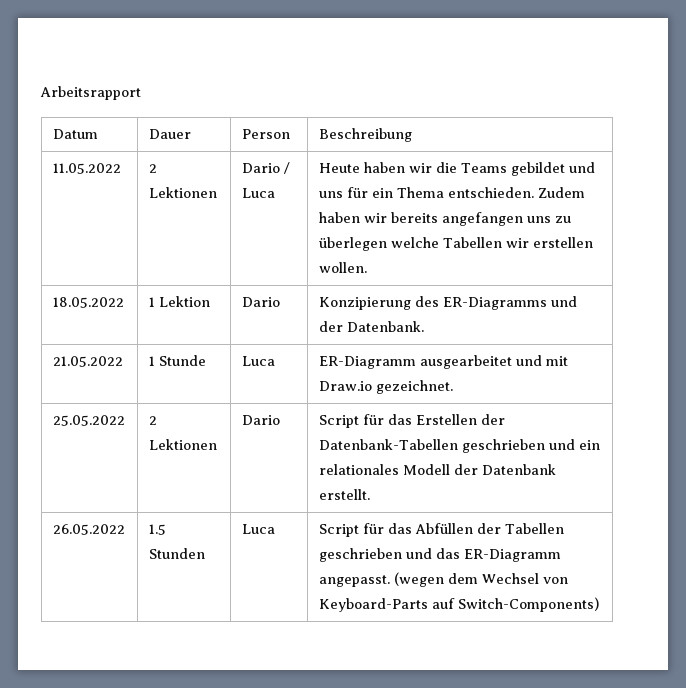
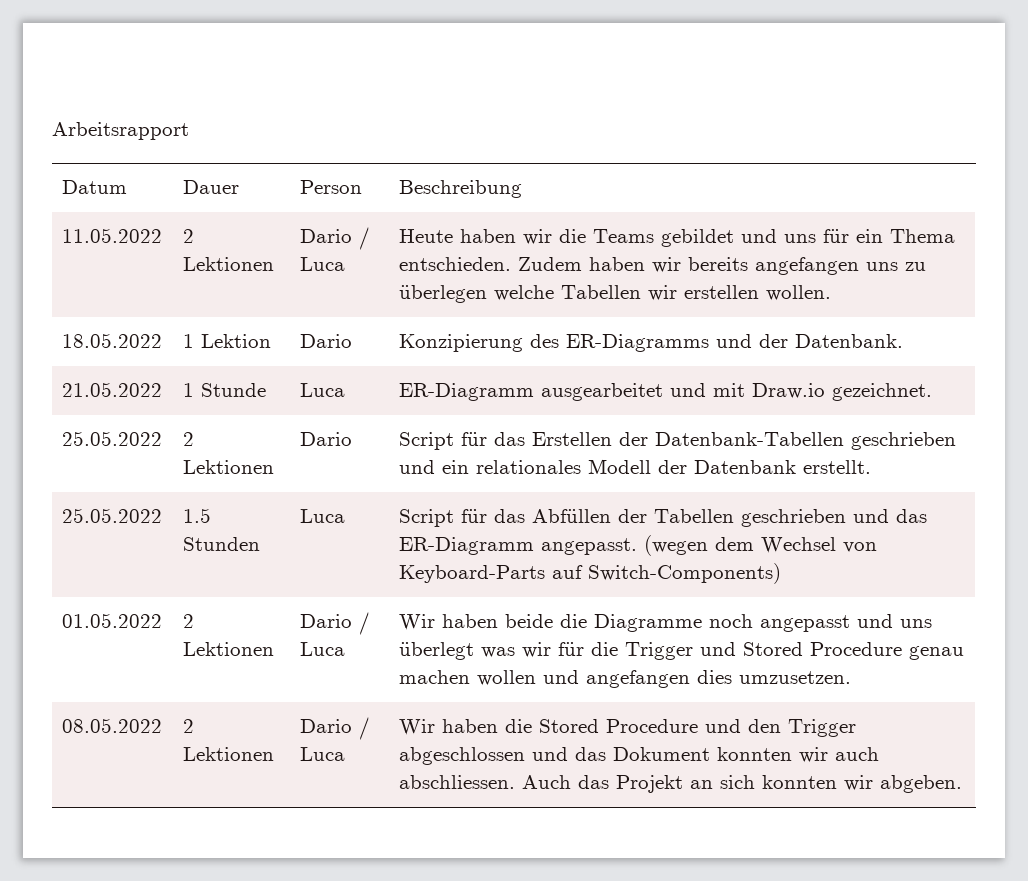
[52,524,125,535] 26.05.2022 -> [62,508,163,523] 25.05.2022
(599, 604) none -> [62,613,163,628] [183,614,195,628] [183,642,275,656] [300,612,371,635] [300,642,346,656] [399,614,933,632] [399,642,965,660] [399,670,852,688] [62,718,163,733] [183,719,195,733] [183,747,275,761] [300,717,371,740] [300,747,346,761] [399,719,857,737] [399,747,880,765] [399,775,963,793] // 01.05.2022 | 2 Lektionen | Dario / Luca | Wir haben beide die Diagramme noch angepasst und uns überlegt was wir für die Trigger und Stored Procedure genau machen wollen und angefangen dies umzusetzen. // 08.05.2022 | 2 Lektionen | Dario / Luca | Wir haben die Stored Procedure und den Trigger abgeschlossen und das Dokument konnten wir auch abschliessen. Auch das Projekt an sich konnten wir abgeben.

